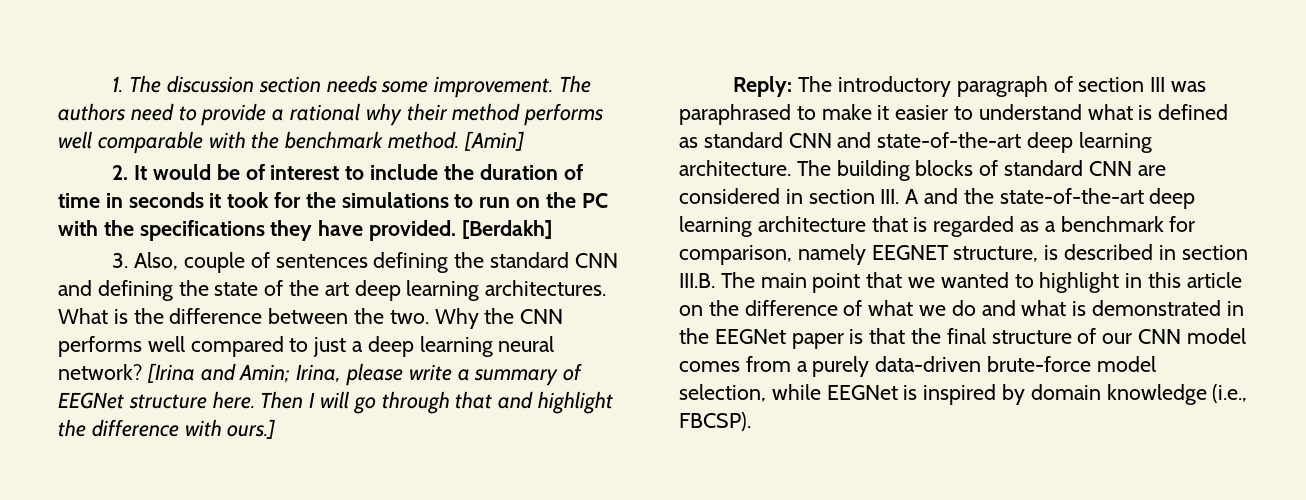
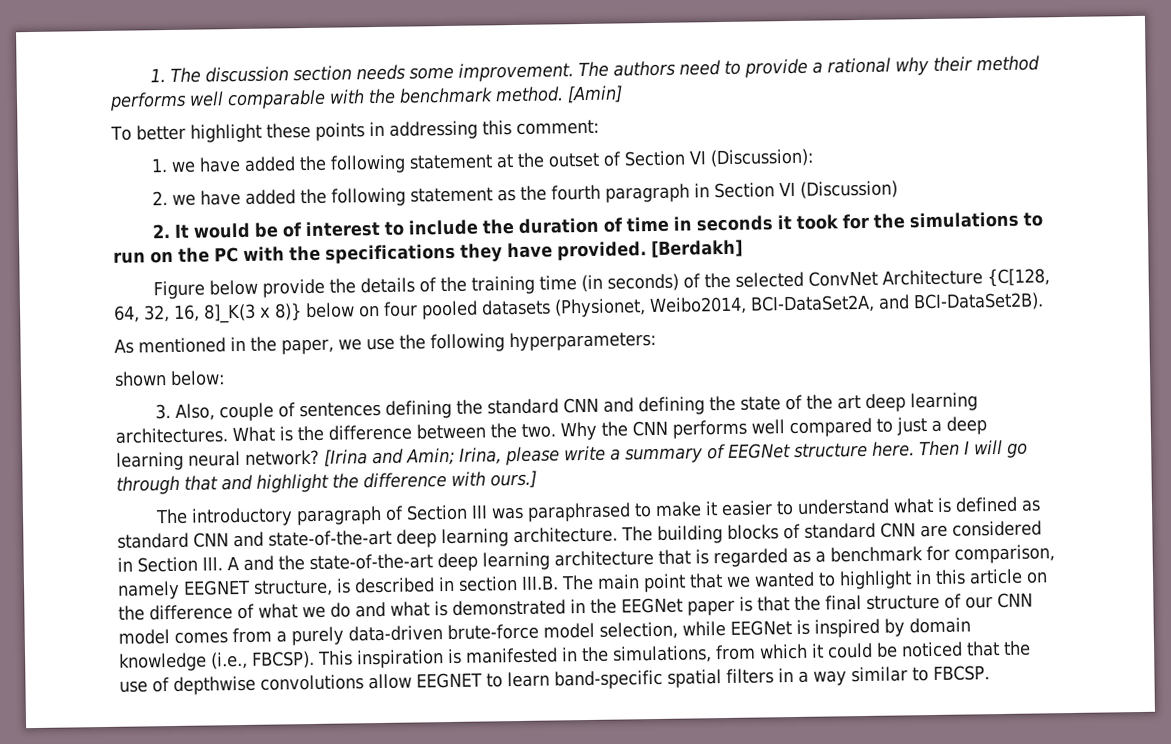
(524, 141) none -> [110,119,599,143] [151,148,815,174] [152,180,899,207] // To better highlight these points in addressing this comment: // 1. we have added the following statement at the outset of Section VI (Discussion): // 2. we have added the following statement as the fourth paragraph in Section VI (Discussion)
(552, 229) none -> [153,268,1051,300] [113,292,1044,324] [114,330,656,355] [114,370,225,387] // Figure below provide the details of the training time (in seconds) of the selected ConvNet Architecture {C[128, 64, 32, 16, 8]_K(3 x 8)} below on four pooled datasets (Physionet, Weibo2014, BCI-DataSet2A, and BCI-DataSet2B). // As mentioned in the paper, we use the following hyperparameters: // shown below:
[733,76,793,97] Reply: -> (537, 479) none
[1078,77,1145,92] section -> [406,504,469,521] Section
[808,189,875,204] section -> [137,556,198,573] Section
(751, 421) none -> [318,640,1031,669] [119,665,990,696] This inspiration is manifested in the simulations, from which it could be noticed that the use of depthwise convolutions allow EEGNET to learn band-specific spatial filters in a way similar to FBCSP.

